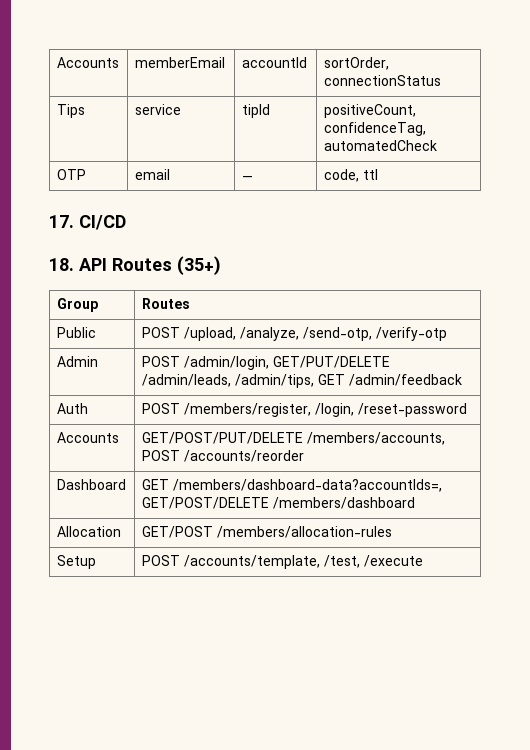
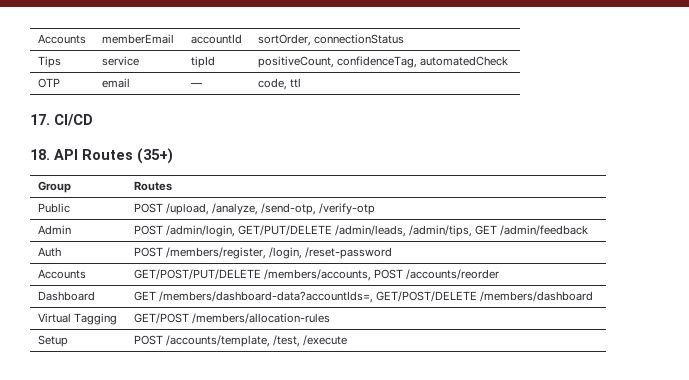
[56,526,121,537] Allocation -> [37,313,117,325] Virtual Tagging

